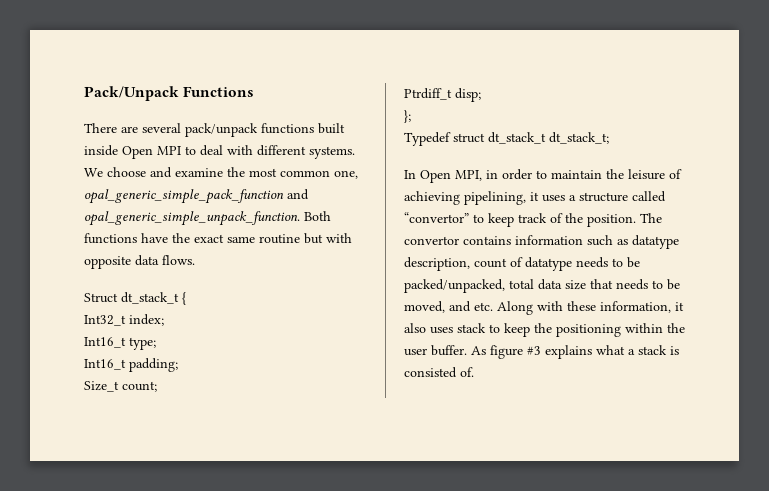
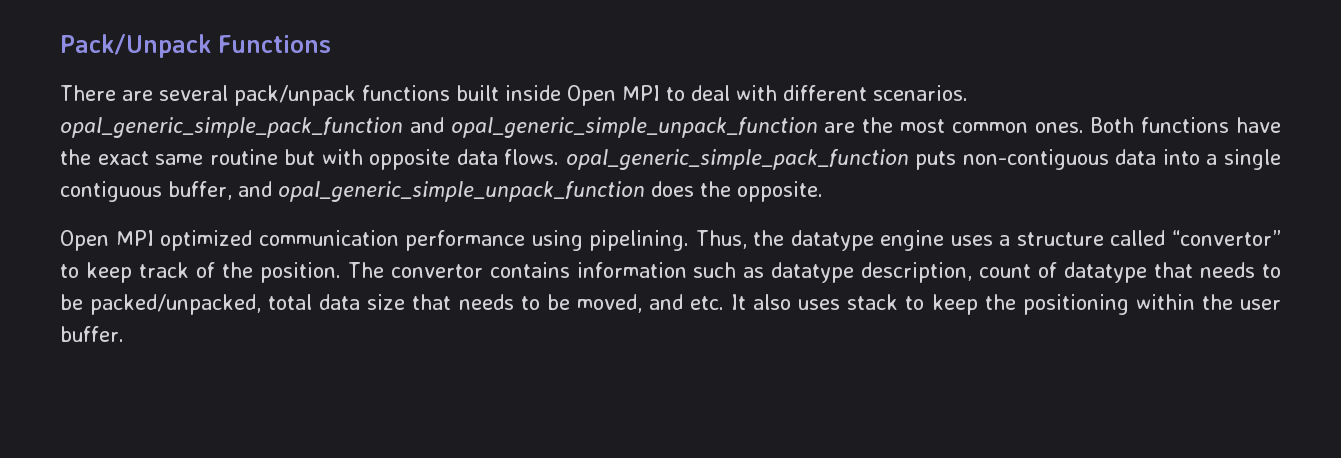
[309,146,355,159] [84,167,358,179] [84,189,309,204] [84,211,300,226] systems. We choose and examine the most common one, opal_generic_simple_pack_function and opal_generic_simple_unpack_function. -> [873,85,968,101] [60,117,1084,138] scenarios. opal_generic_simple_pack_function and opal_generic_simple_unpack_function are the most common ones.
[84,292,186,305] [84,314,164,326] [84,337,156,350] [84,358,178,372] [84,381,157,392] [404,88,481,102] [404,110,411,123] [404,132,609,146] [404,169,682,183] [404,191,539,205] // Struct dt_stack_t { // Int32_t index; // Int16_t type; // Int16_t padding; // Size_t count; // Ptrdiff_t disp; // }; // Typedef struct dt_stack_t dt_stack_t; // In Open MPI, in order to maintain the leisure of achieving pipelining, it -> [565,149,1281,170] [60,181,823,202] [60,230,945,251] opal_generic_simple_pack_function puts non-contiguous data into a single contiguous buffer, and opal_generic_simple_unpack_function does the opposite. // Open MPI optimized communication performance using pipelining. Thus, the datatype engine
(572, 264) none -> [1154,262,1194,278] that
[497,301,684,315] Along with these information, it -> [731,294,747,310] It
[471,345,679,359] [404,367,474,378] As figure #3 explains what a stack is consisted of. -> (124, 334) none

